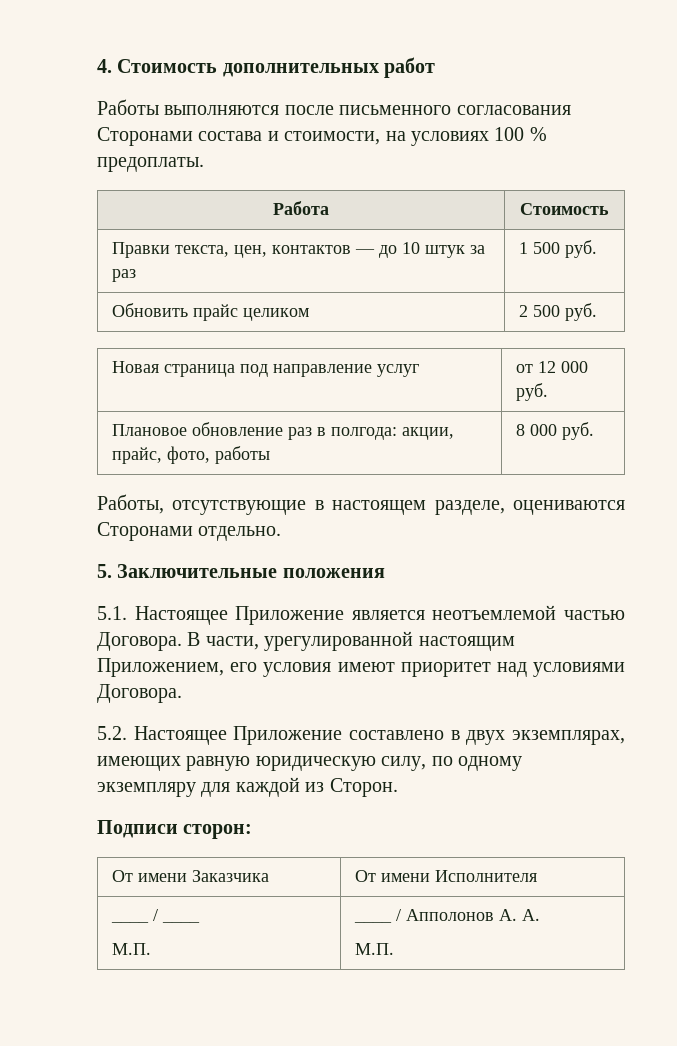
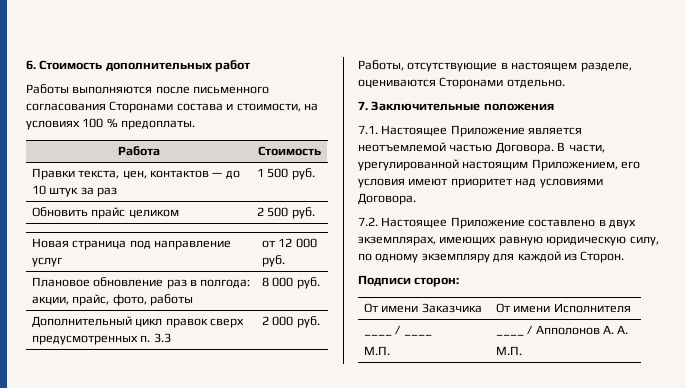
[97,59,112,73] 4. -> [26,60,36,70] 6.
(594, 431) none -> [31,316,245,328] [31,333,171,345] [261,316,320,328] // Дополнительный цикл правок сверх предусмотренных п. 3.3 | 2 000 руб.
[97,564,112,578] 5. -> [358,101,368,110] 7.
[97,606,127,620] 5.1. -> [358,125,378,134] 7.1.
[97,726,127,740] 5.2. -> [358,217,378,226] 7.2.

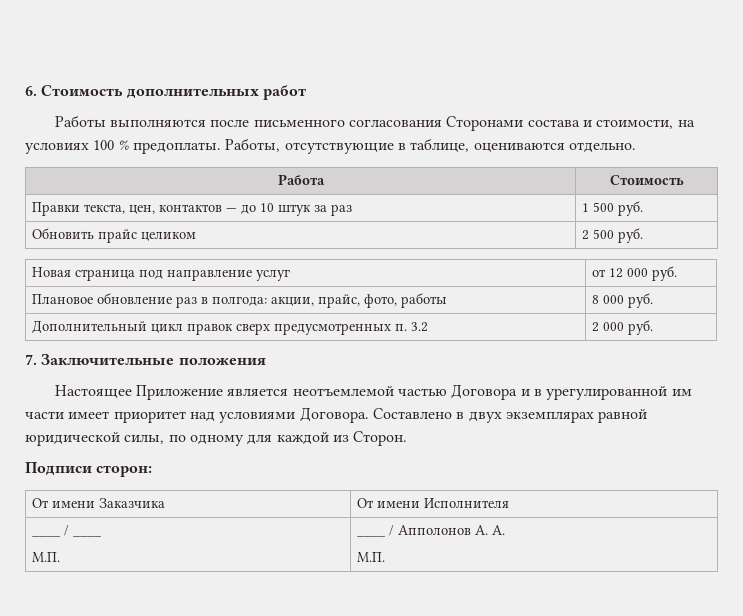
(196, 125) none -> [225,138,636,154] Работы, отсутствующие в таблице, оцениваются отдельно.
[153,333,171,343] 3.3 -> [410,322,428,332] 3.2
[358,60,632,72] [358,77,565,89] // Работы, отсутствующие в настоящем разделе, оцениваются Сторонами отдельно. -> (653, 327) none
[358,125,378,134] 7.1. -> (266, 361) none
[495,142,605,154] [358,159,641,171] [358,178,603,188] [358,193,416,205] [358,217,636,229] [358,236,659,246] Договора. В части, урегулированной настоящим Приложением, его условия имеют приоритет над условиями Договора. // 7.2. Настоящее Приложение составлено в двух экземплярах, имеющих равную юридическую силу, -> [451,384,692,400] [25,407,648,423] [25,432,165,446] Договора и в урегулированной им части имеет приоритет над условиями Договора. Составлено в двух экземплярах равной юридической силы,
[421,253,490,263] экземпляру -> (244, 440) none

